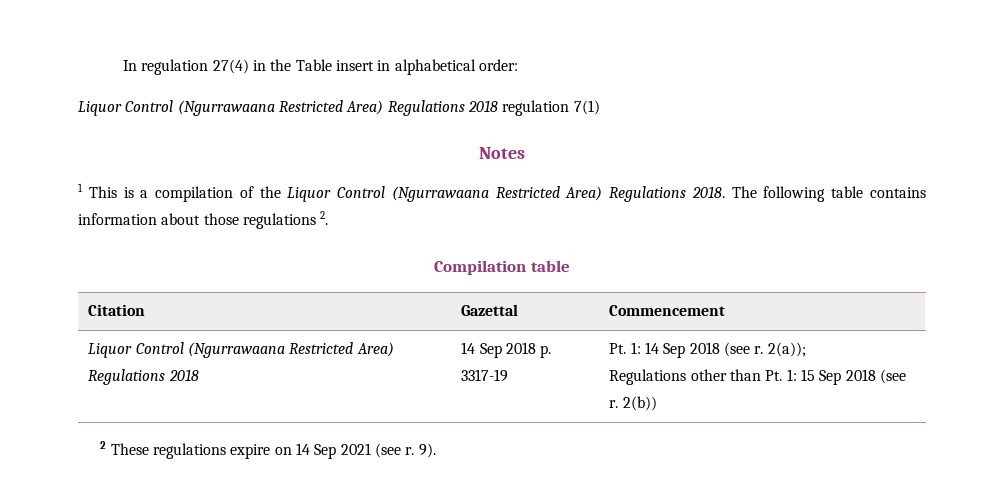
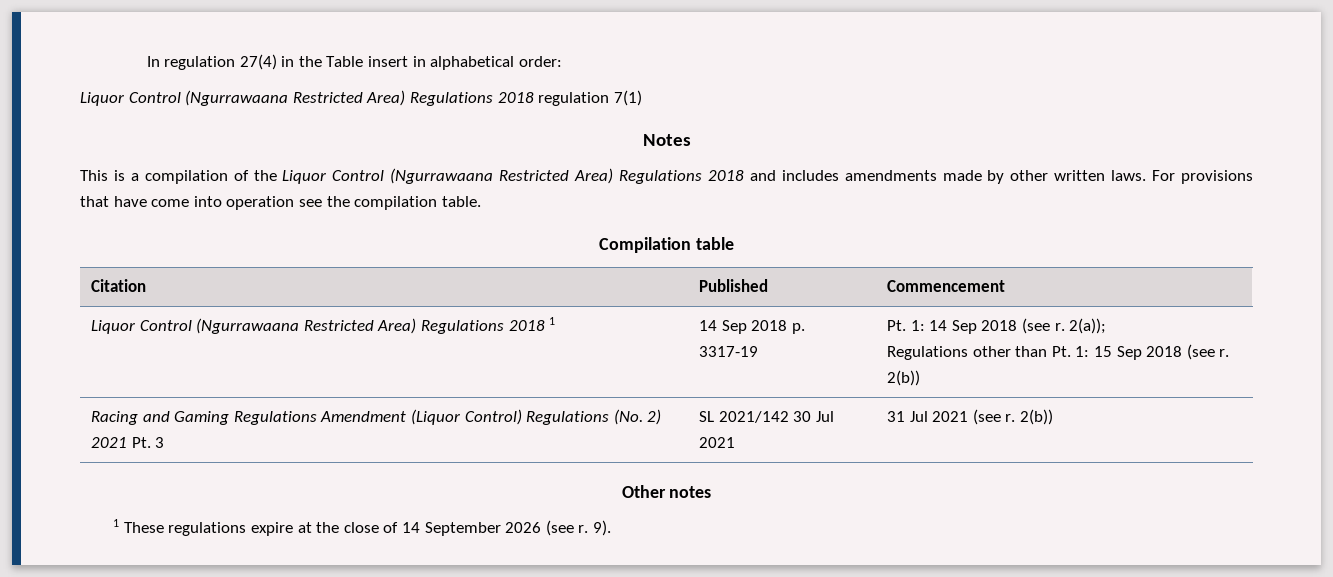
[78,183,83,192] 1 -> (691, 140) none
[691,186,926,202] [78,211,329,229] 2018. The following table contains information about those regulations 2. -> [707,170,1253,184] [80,196,481,210] 2018 and includes amendments made by other written laws. For provisions that have come into operation see the compilation table.
[461,304,519,316] Gazettal -> [699,279,769,292] Published
(199, 375) none -> [549,317,556,325] 1
[100,441,371,459] // 2 These regulations expire on 14 Sep 2021 -> [91,409,662,425] [91,437,165,448] [699,411,834,423] [699,437,736,448] [887,409,1054,425] [621,485,712,498] [113,519,542,536] // Racing and Gaming Regulations Amendment (Liquor Control) Regulations (No. 2) 2021 Pt. 3 | SL 2021/142 30 Jul 2021 | 31 Jul 2021 (see r. 2(b)) // Other notes // 1 These regulations expire at the close of 14 September 2026

